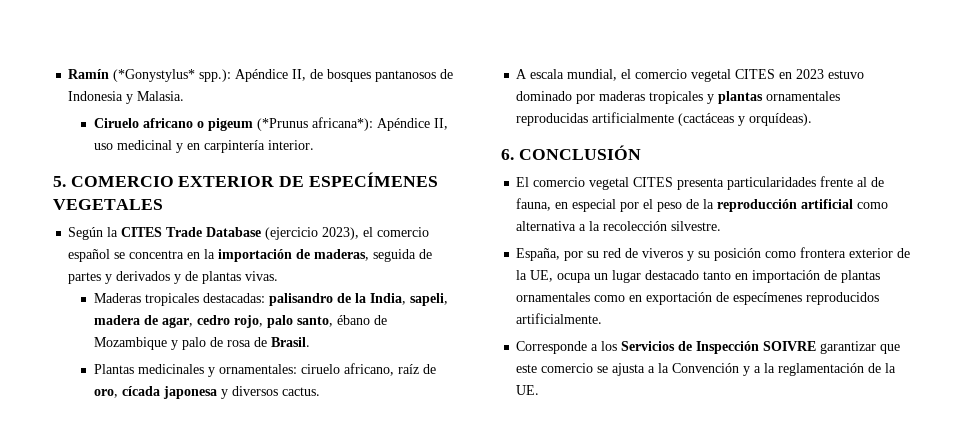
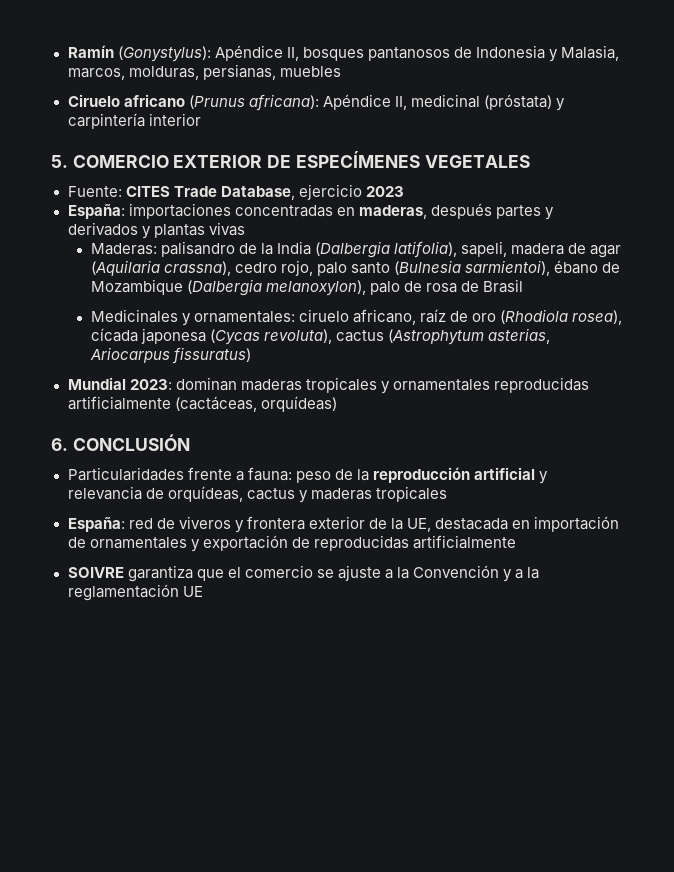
[113,69,324,82] (*Gonystylus* spp.): Apéndice II, de -> [117,45,299,62] (Gonystylus): Apéndice II,
[137,91,185,101] [93,117,448,131] [93,140,314,153] Malasia. // Ciruelo africano o pigeum (*Prunus africana*): Apéndice II, uso medicinal y en carpintería interior. -> [560,45,619,61] [67,64,341,80] [67,94,565,111] [67,113,201,129] Malasia, marcos, molduras, persianas, muebles // Ciruelo africano (Prunus africana): Apéndice II, medicinal (próstata) y carpintería interior
[68,227,430,240] [68,249,433,262] [68,271,279,284] [93,293,448,306] [93,315,333,328] Según la CITES Trade Database (ejercicio 2023), el comercio español se concentra en la importación de maderas, seguida de partes y derivados y de plantas vivas. // Maderas tropicales destacadas: palisandro de la India, sapeli, madera de agar, cedro rojo, palo santo, -> [67,184,404,200] [67,203,554,220] [67,222,245,239] [90,241,622,258] [90,260,550,276] Fuente: CITES Trade Database, ejercicio 2023 // España: importaciones concentradas en maderas, después partes y derivados y plantas vivas // Maderas: palisandro de la India (Dalbergia latifolia), sapeli, madera de agar (Aquilaria crassna), cedro rojo, palo santo (Bulnesia sarmientoi),
[170,340,178,350] y -> [186,279,366,296] (Dalbergia melanoxylon),
[270,337,310,347] [93,364,204,374] Brasil. // Plantas medicinales -> [482,279,523,293] [90,309,178,323] Brasil // Medicinales
[93,386,320,399] [516,69,865,82] [516,91,596,104] oro, cícada japonesa y diversos cactus. // A escala mundial, el comercio vegetal CITES en 2023 estuvo dominado por -> [471,309,622,325] [90,328,550,345] [89,347,251,364] [67,377,237,391] oro (Rhodiola rosea), cícada japonesa (Cycas revoluta), cactus (Astrophytum asterias, Ariocarpus fissuratus) // Mundial 2023: dominan
[718,91,764,104] plantas -> (390, 387) none
[678,113,813,126] (cactáceas y orquídeas). -> [174,396,337,412] (cactáceas, orquídeas)
[516,176,885,190] [516,198,654,212] El comercio vegetal CITES presenta particularidades frente al de fauna, en especial por el -> [67,467,292,481] Particularidades frente a fauna:
[857,202,889,209] [516,221,722,231] [516,248,600,261] como alternativa a la recolección silvestre. // España, por su -> [538,471,548,484] [67,486,447,503] [67,517,125,532] y relevancia de orquídeas, cactus y maderas tropicales // España:
[698,248,797,261] su posición como -> (244, 526) none
[557,270,881,283] [516,292,880,305] [516,313,603,324] [516,341,901,354] [516,364,538,373] ocupa un lugar destacado tanto en importación de plantas ornamentales como en exportación de especímenes reproducidos artificialmente. // Corresponde a los Servicios de Inspección SOIVRE garantizar que este -> [435,516,620,532] [67,535,516,552] [67,565,241,582] destacada en importación de ornamentales y exportación de reproducidas artificialmente // SOIVRE garantiza que el
[612,363,646,376] ajusta -> [337,565,381,581] ajuste
[868,363,897,373] [516,385,540,395] de la UE. -> [182,586,203,597] UE

